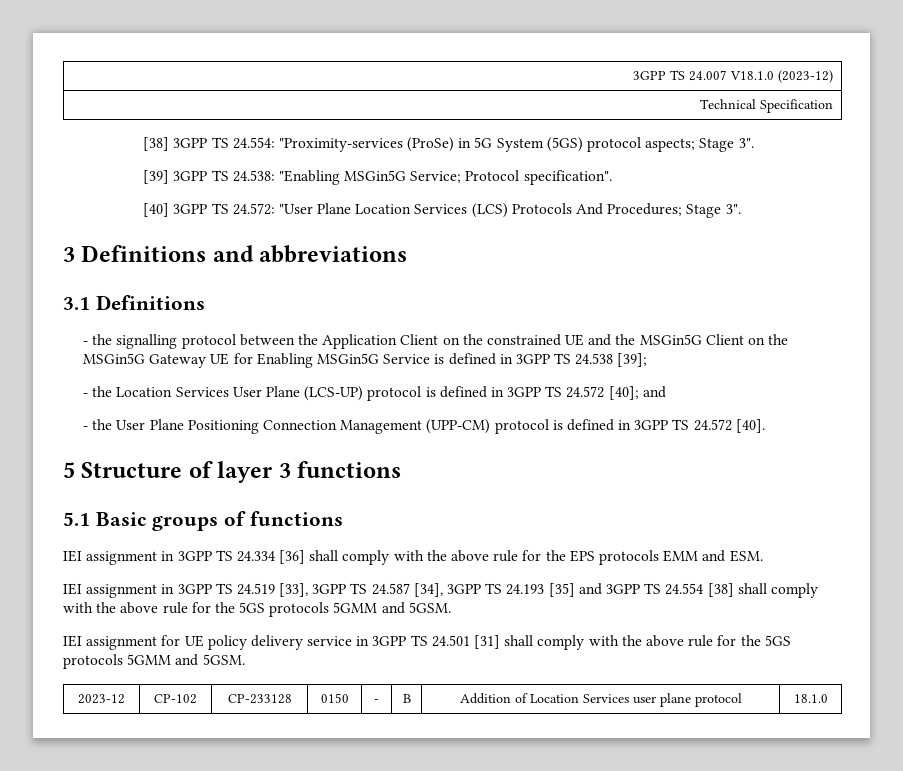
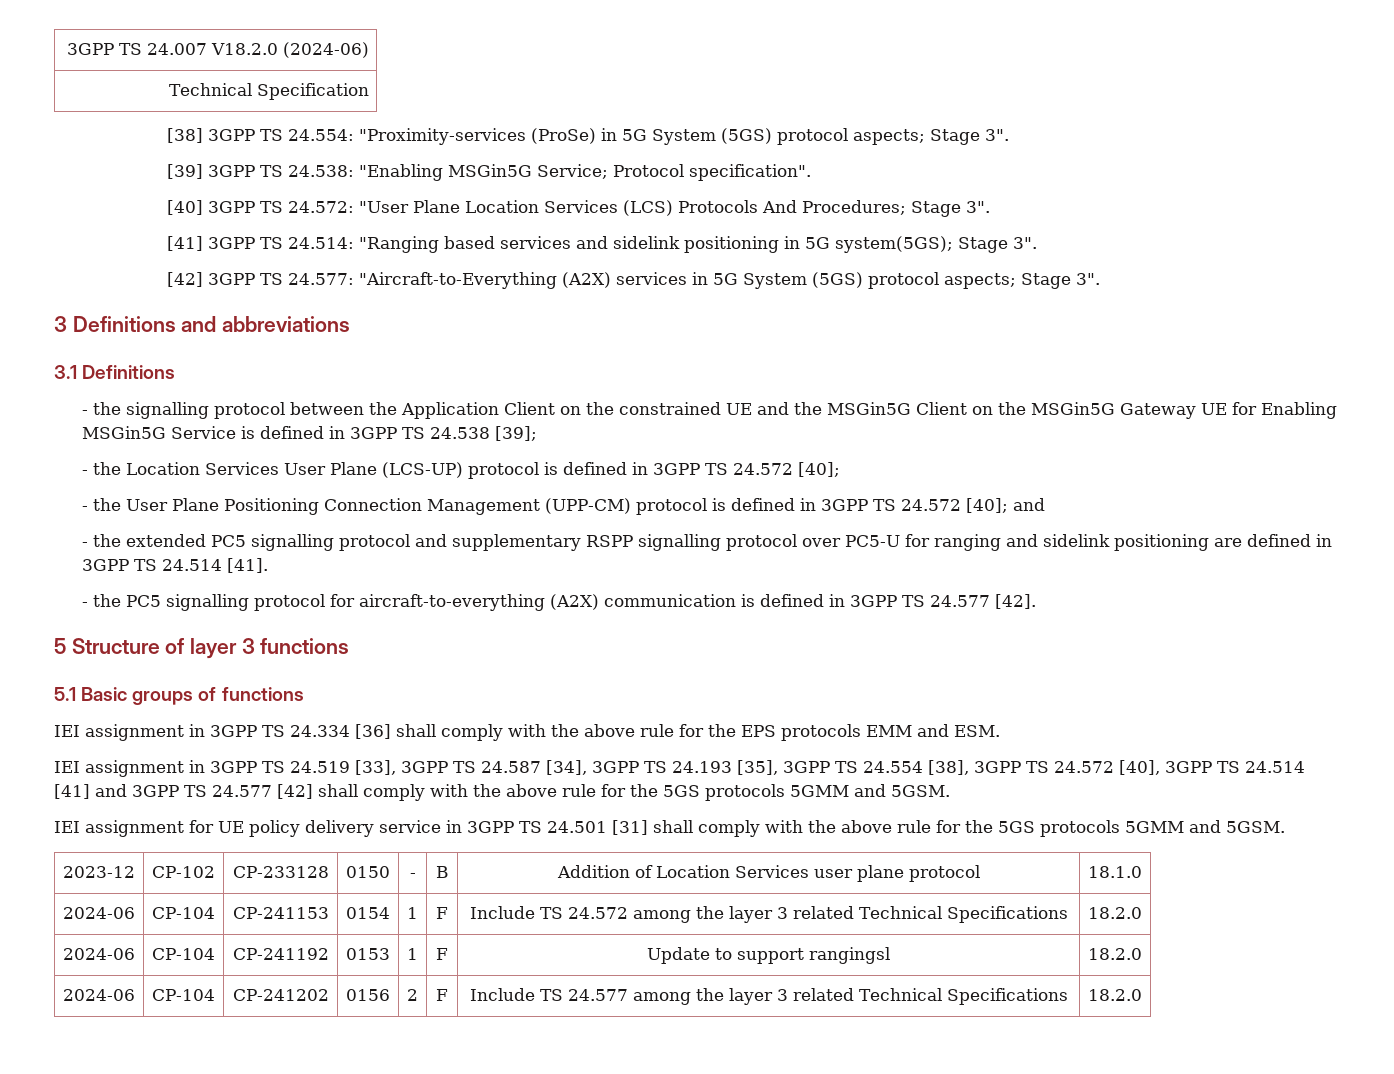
[730,70,834,83] V18.1.0 (2023-12) -> [210,42,369,58] V18.2.0 (2024-06)
(741, 209) none -> [167,236,1038,253] [167,272,1101,289] // [41] 3GPP TS 24.514: "Ranging based services and sidelink positioning in 5G system(5GS); Stage 3". // [42] 3GPP TS 24.577: "Aircraft-to-Everything (A2X) services in 5G System (5GS) protocol aspects; Stage 3".
[642,386,666,398] and -> (841, 469) none
[735,419,765,433] [40]. -> [966,498,1046,513] [82,534,1333,551] [82,558,269,573] [82,594,1037,611] [40]; and // - the extended PC5 signalling protocol and supplementary RSPP signalling protocol over PC5-U for ranging and sidelink positioning are defined in 3GPP TS 24.514 [41]. // - the PC5 signalling protocol for aircraft-to-everything (A2X) communication is defined in 3GPP TS 24.577 [42].
[548,583,575,597] [35] -> [737,760,1305,775] [54,784,90,799] [35], 3GPP TS 24.554 [38], 3GPP TS 24.572 [40], 3GPP TS 24.514 [41]
[665,583,734,597] 24.554 [38] -> [212,784,313,799] 24.577 [42]
(828, 698) none -> [63,907,135,919] [152,907,216,919] [232,907,329,919] [346,907,390,919] [407,907,418,919] [436,907,448,919] [469,906,1068,923] [1088,907,1142,919] [63,948,135,960] [152,948,216,960] [232,948,329,960] [346,948,390,960] [407,948,418,960] [436,948,448,960] [646,947,890,964] [1088,948,1142,960] [63,989,135,1001] [152,989,216,1001] [232,989,329,1001] [346,989,390,1001] [407,989,418,1001] [436,989,448,1001] [469,988,1068,1005] [1088,989,1142,1001] // 2024-06 | CP-104 | CP-241153 | 0154 | 1 | F | Include TS 24.572 among the layer 3 related Technical Specifications | 18.2.0 // 2024-06 | CP-104 | CP-241192 | 0153 | 1 | F | Update to support rangingsl | 18.2.0 // 2024-06 | CP-104 | CP-241202 | 0156 | 2 | F | Include TS 24.577 among the layer 3 related Technical Specifications | 18.2.0

